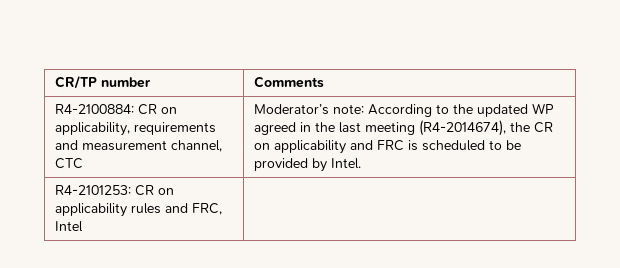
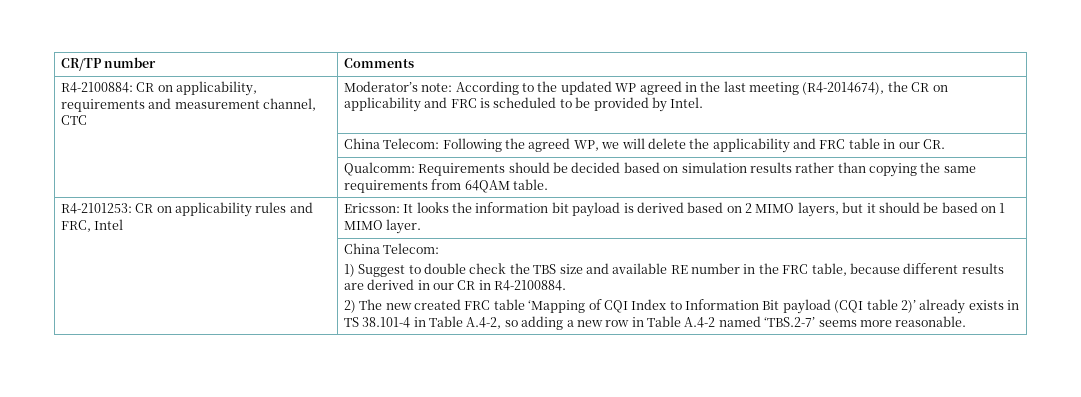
(361, 163) none -> [343,138,945,153] [343,162,976,177] [343,179,549,193] // | China Telecom: Following the agreed WP, we will delete the applicability and FRC table in our CR. // | Qualcomm: Requirements should be decided based on simulation results rather than copying the same requirements from 64QAM table.
(83, 226) none -> [343,202,1006,217] [343,219,422,234] [343,243,440,254] [343,263,1004,277] [343,279,567,291] [343,299,1020,314] [343,316,967,330] Ericsson: It looks the information bit payload is derived based on 2 MIMO layers, but it should be based on 1 MIMO layer. // | China Telecom: // 1) Suggest to double check the TBS size and available RE number in the FRC table, because different results are derived in our CR in R4-2100884. // 2) The new created FRC table ‘Mapping of CQI Index to Information Bit payload (CQI table 2)’ already exists in TS 38.101-4 in Table A.4-2, so adding a new row in Table A.4-2 named ‘TBS.2-7’ seems more reasonable.

